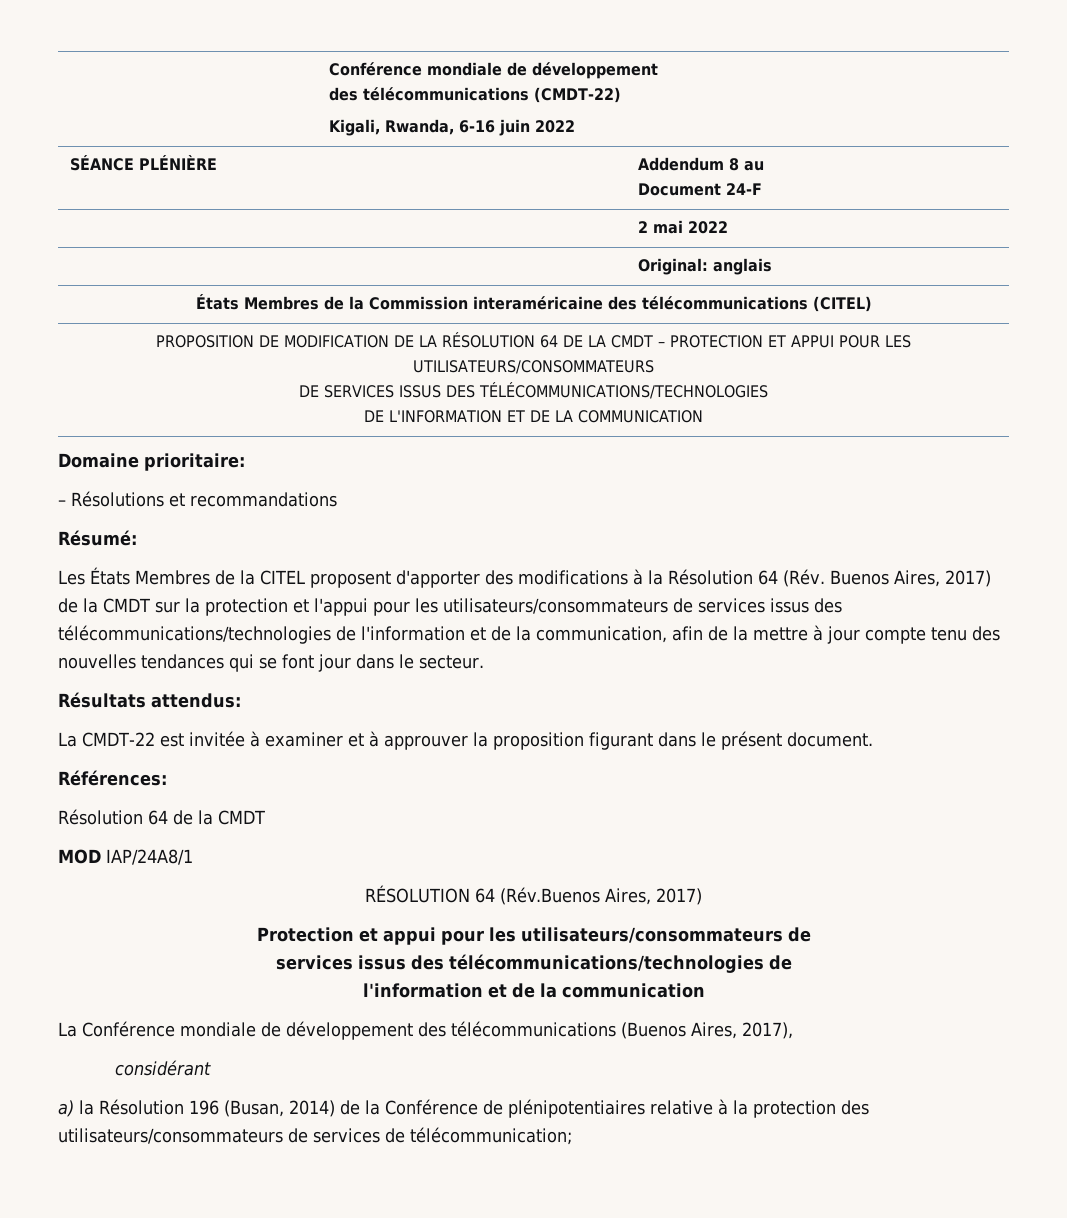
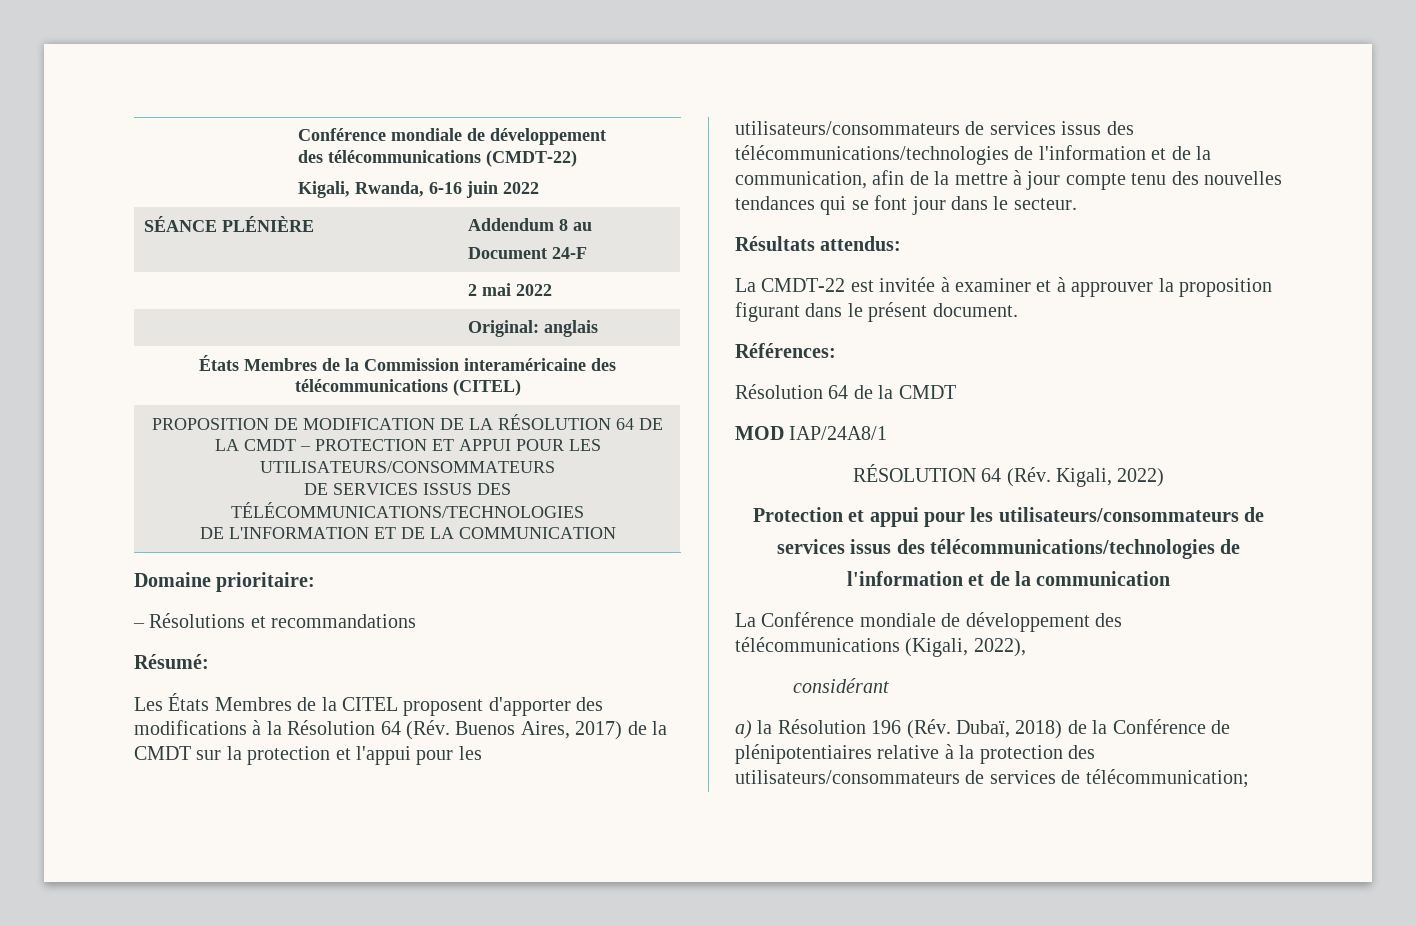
[499,887,703,905] (Rév.Buenos Aires, 2017) -> [1006,467,1165,487] (Rév. Kigali, 2022)
[621,1022,793,1039] (Buenos Aires, 2017), -> [905,638,1026,657] (Kigali, 2022),
[223,1100,335,1117] (Busan, 2014) -> [906,719,1063,739] (Rév. Dubaï, 2018)

